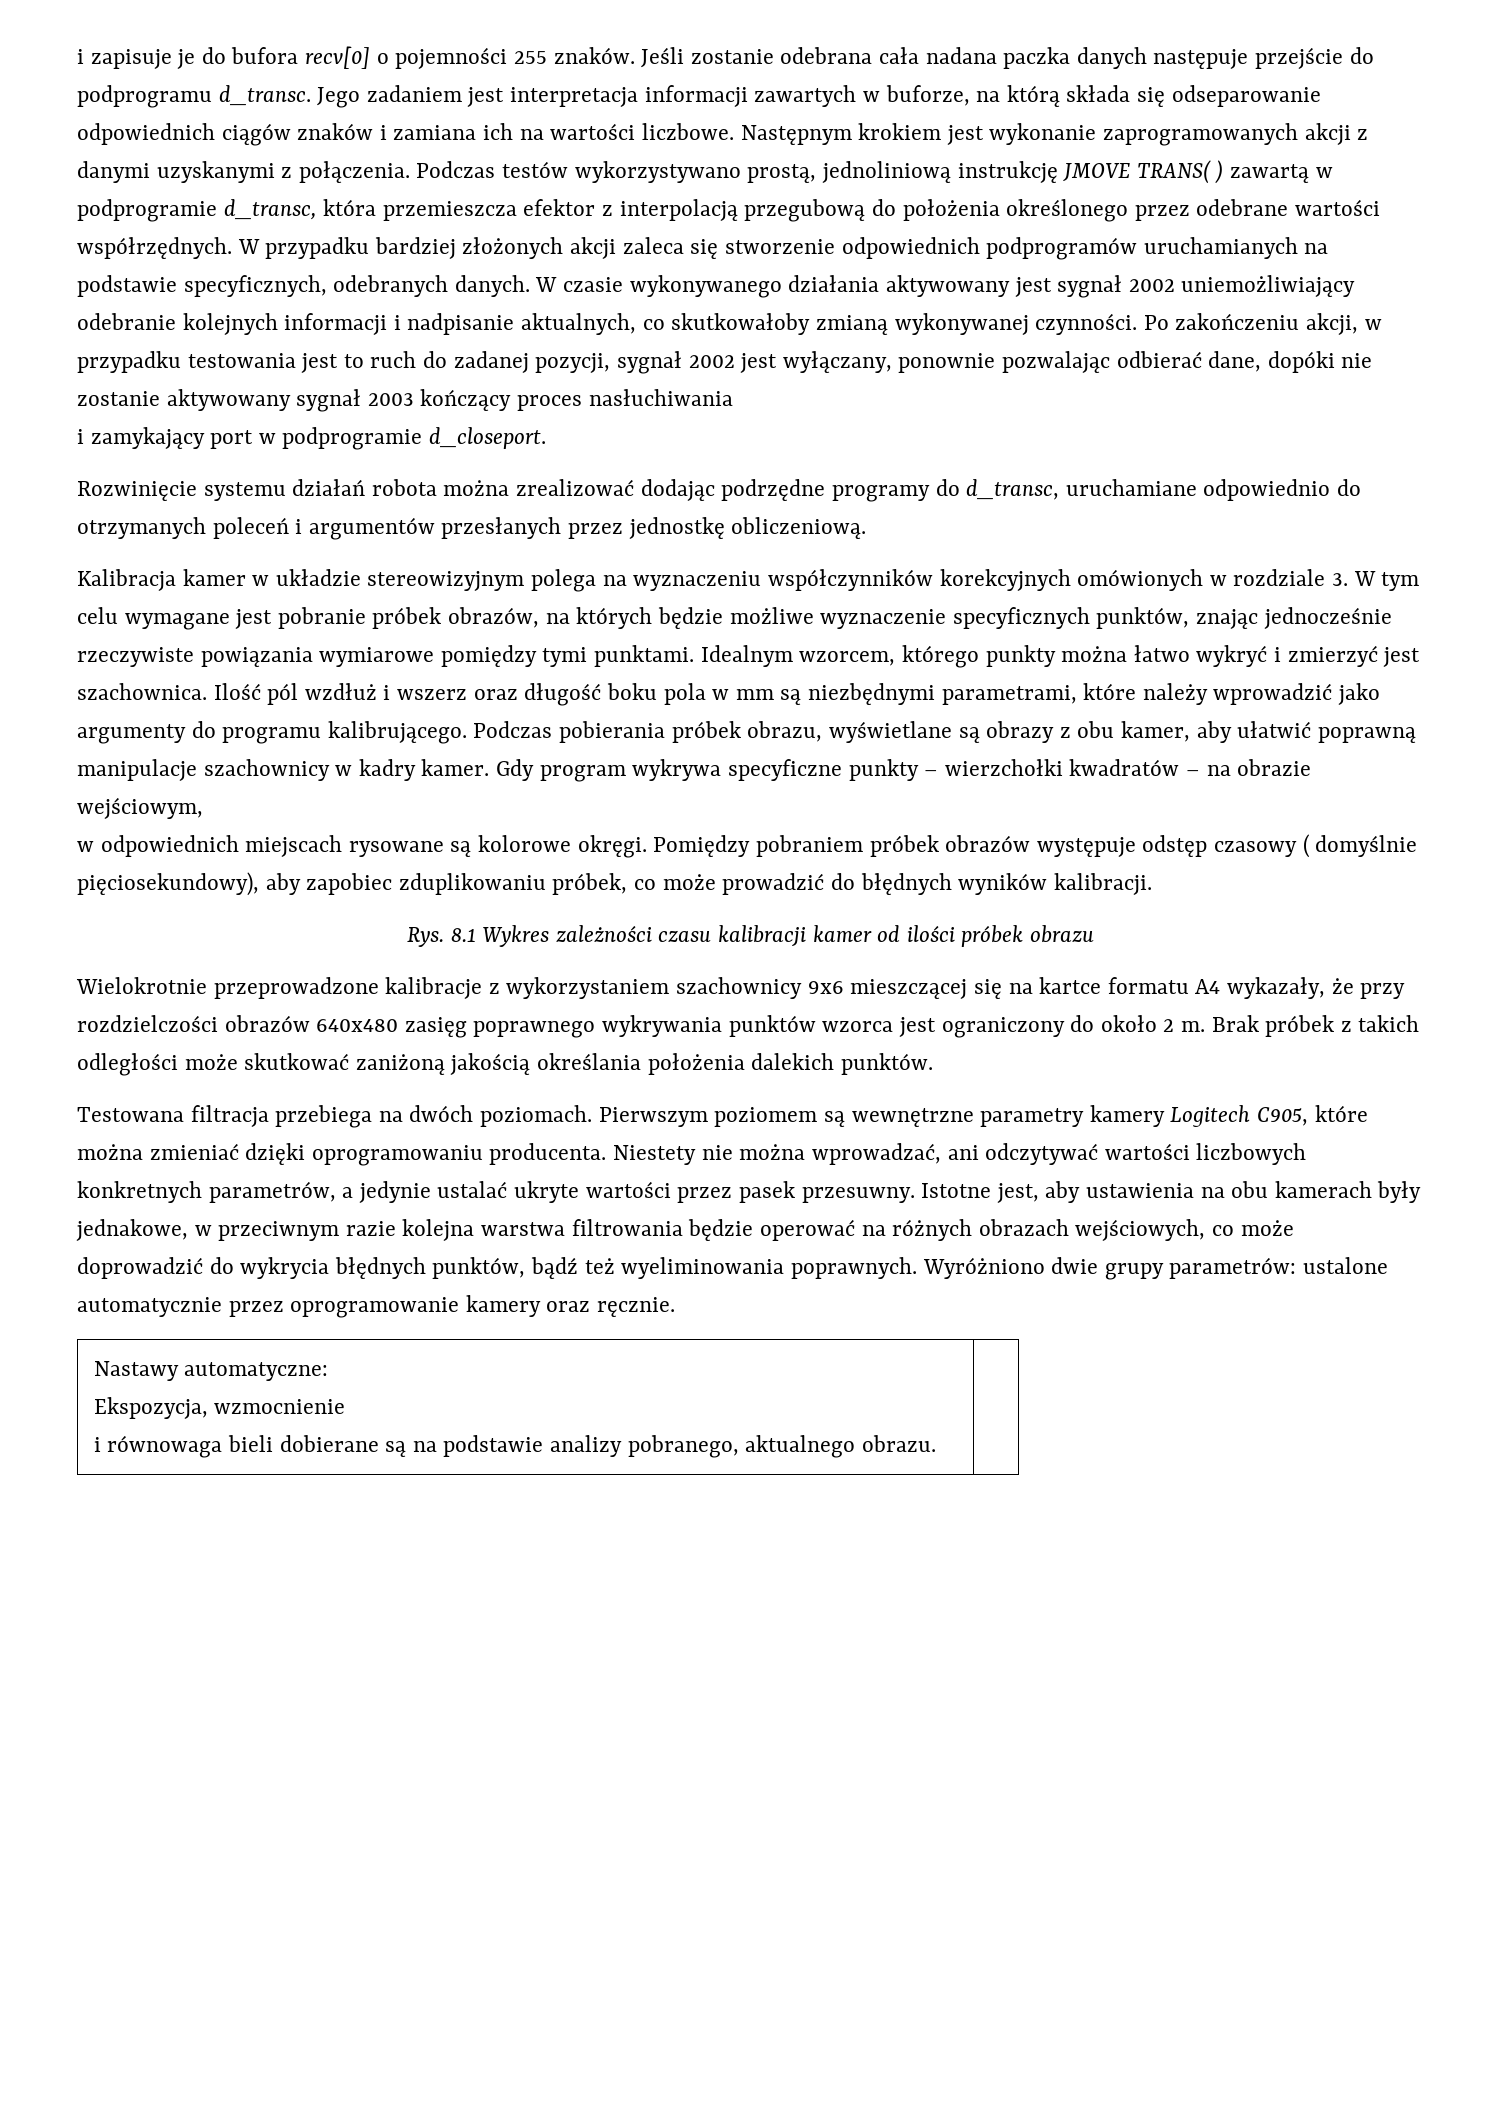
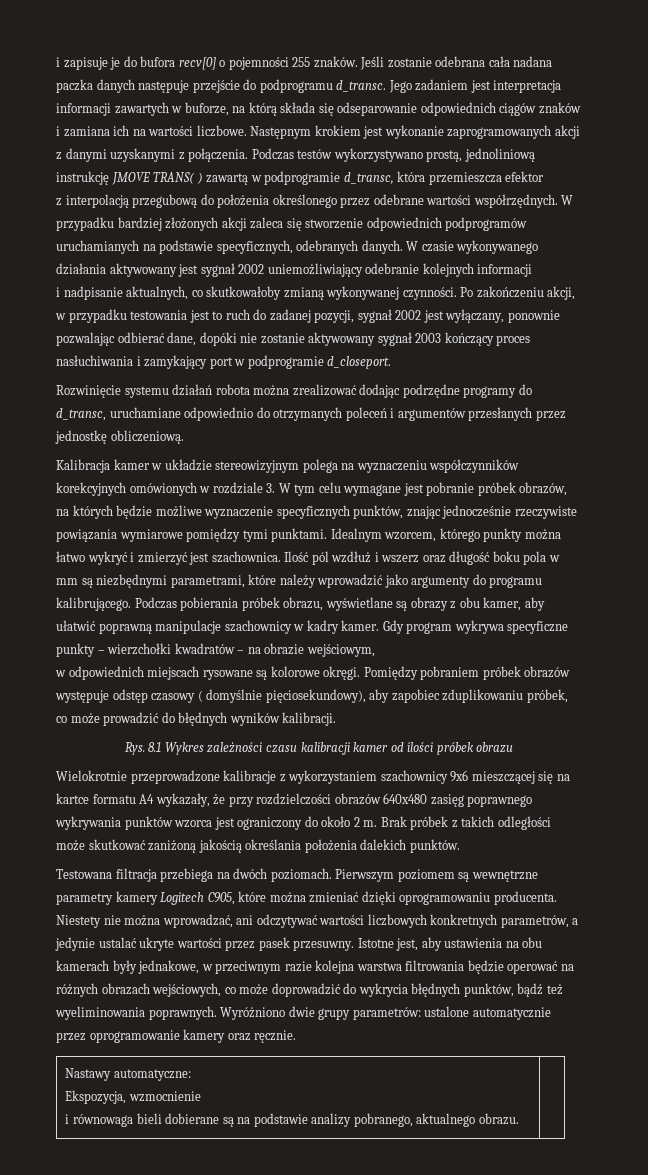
(596, 207) none -> (545, 176) //
(388, 324) none -> (533, 270) //
(733, 397) // -> (133, 360) none

